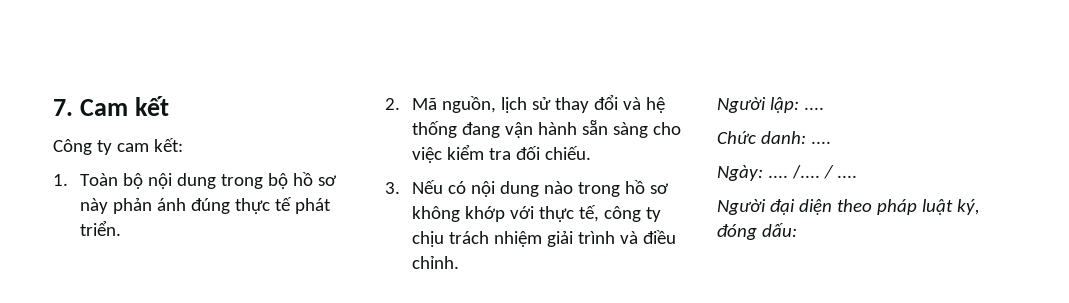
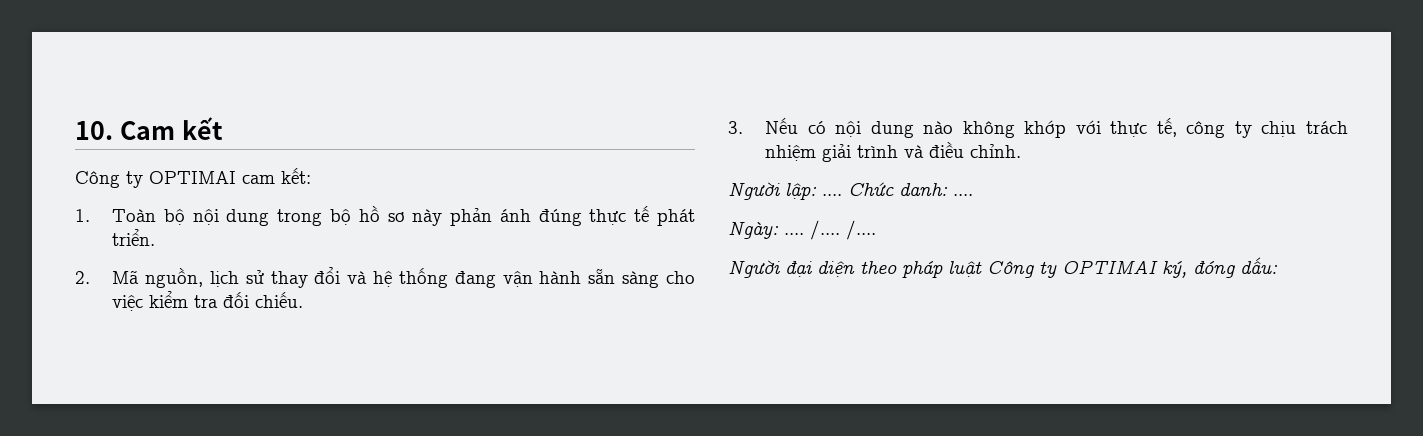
[53,99,73,116] 7. -> [75,121,113,140] 10.
(112, 147) none -> [149,171,236,184] OPTIMAI
[578,180,669,197] trong hồ sơ -> (954, 127) none
(824, 108) // -> (842, 195) none
[823,165,857,179] / .... -> [846,220,876,240] /....
(953, 207) none -> [987,260,1158,278] Công ty OPTIMAI

